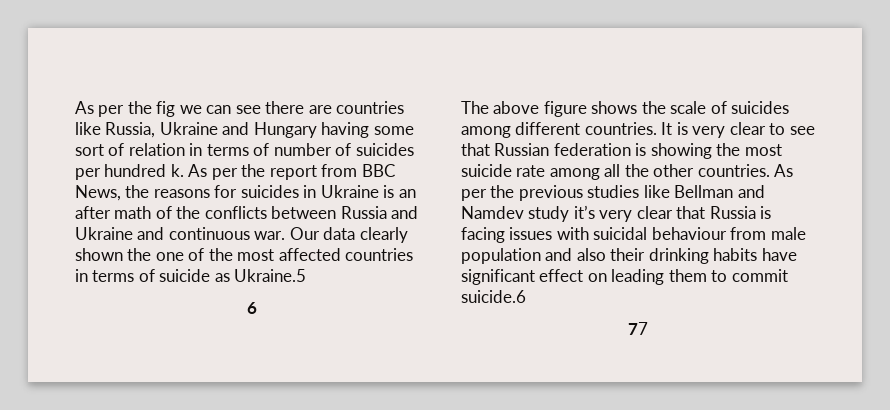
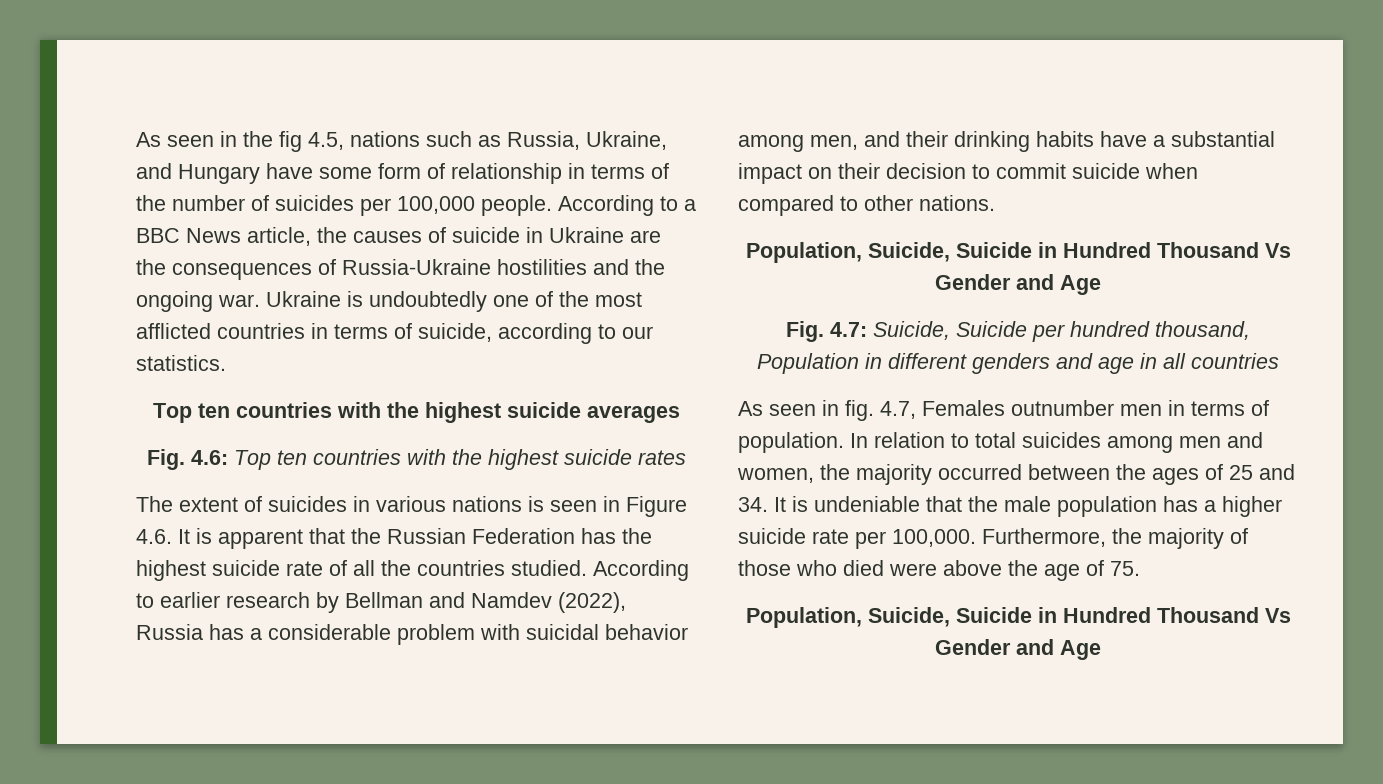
[75,101,405,117] [75,122,414,138] [75,143,270,156] As per the fig we can see there are countries like Russia, Ukraine and Hungary having some sort of relation in terms of -> [136,131,667,152] [136,163,669,184] [136,195,166,211] As seen in the fig 4.5, nations such as Russia, Ukraine, and Hungary have some form of relationship in terms of the
[104,164,395,180] [75,185,416,201] [75,206,419,219] [75,227,408,243] [75,248,152,261] hundred k. As per the report from BBC News, the reasons for suicides in Ukraine is an after math of the conflicts between Russia and Ukraine and continuous war. Our data clearly shown the -> [397,195,696,216] [136,227,661,246] [136,259,665,280] [136,291,487,312] 100,000 people. According to a BBC News article, the causes of suicide in Ukraine are the consequences of Russia-Ukraine hostilities and the ongoing war. Ukraine is undoubtedly
[278,248,341,261] affected -> [136,323,211,339] afflicted
[159,269,307,282] [247,302,257,314] [461,101,790,117] [461,122,815,138] [461,143,782,159] [461,164,600,180] suicide as Ukraine.5 // 6 // The above figure shows the scale of suicides among different countries. It is very clear to see that Russian federation is showing the most suicide rate among -> [418,323,653,344] [136,355,226,371] [152,402,680,423] [146,449,686,470] [136,496,687,517] [136,528,652,549] [136,560,347,581] suicide, according to our statistics. // Top ten countries with the highest suicide averages // Fig. 4.6: Top ten countries with the highest suicide rates // The extent of suicides in various nations is seen in Figure 4.6. It is apparent that the Russian Federation has the highest suicide rate of
[653,164,794,177] [461,185,765,201] [461,205,772,222] [461,227,806,243] [461,248,797,264] [461,269,788,285] [461,290,526,303] [628,322,648,335] other countries. As per the previous studies like Bellman and Namdev study it’s very clear that Russia is facing issues with suicidal behaviour from male population and also their drinking habits have significant effect on leading them to commit suicide.6 // 77 -> [417,560,689,581] [136,592,626,613] [136,624,688,645] [738,131,1275,152] [738,163,1198,184] [738,195,995,216] [745,242,1291,263] [935,274,1101,295] [786,321,1250,342] [757,353,1279,374] [738,400,1269,421] [738,432,1263,453] [737,464,1295,485] [738,496,1282,517] [738,528,1248,549] [738,560,1140,581] [745,607,1291,628] [935,639,1101,660] countries studied. According to earlier research by Bellman and Namdev (2022), Russia has a considerable problem with suicidal behavior among men, and their drinking habits have a substantial impact on their decision to commit suicide when compared to other nations. // Population, Suicide, Suicide in Hundred Thousand Vs Gender and Age // Fig. 4.7: Suicide, Suicide per hundred thousand, Population in different genders and age in all countries // As seen in fig. 4.7, Females outnumber men in terms of population. In relation to total suicides among men and women, the majority occurred between the ages of 25 and 34. It is undeniable that the male population has a higher suicide rate per 100,000. Furthermore, the majority of those who died were above the age of 75. // Population, Suicide, Suicide in Hundred Thousand Vs Gender and Age

